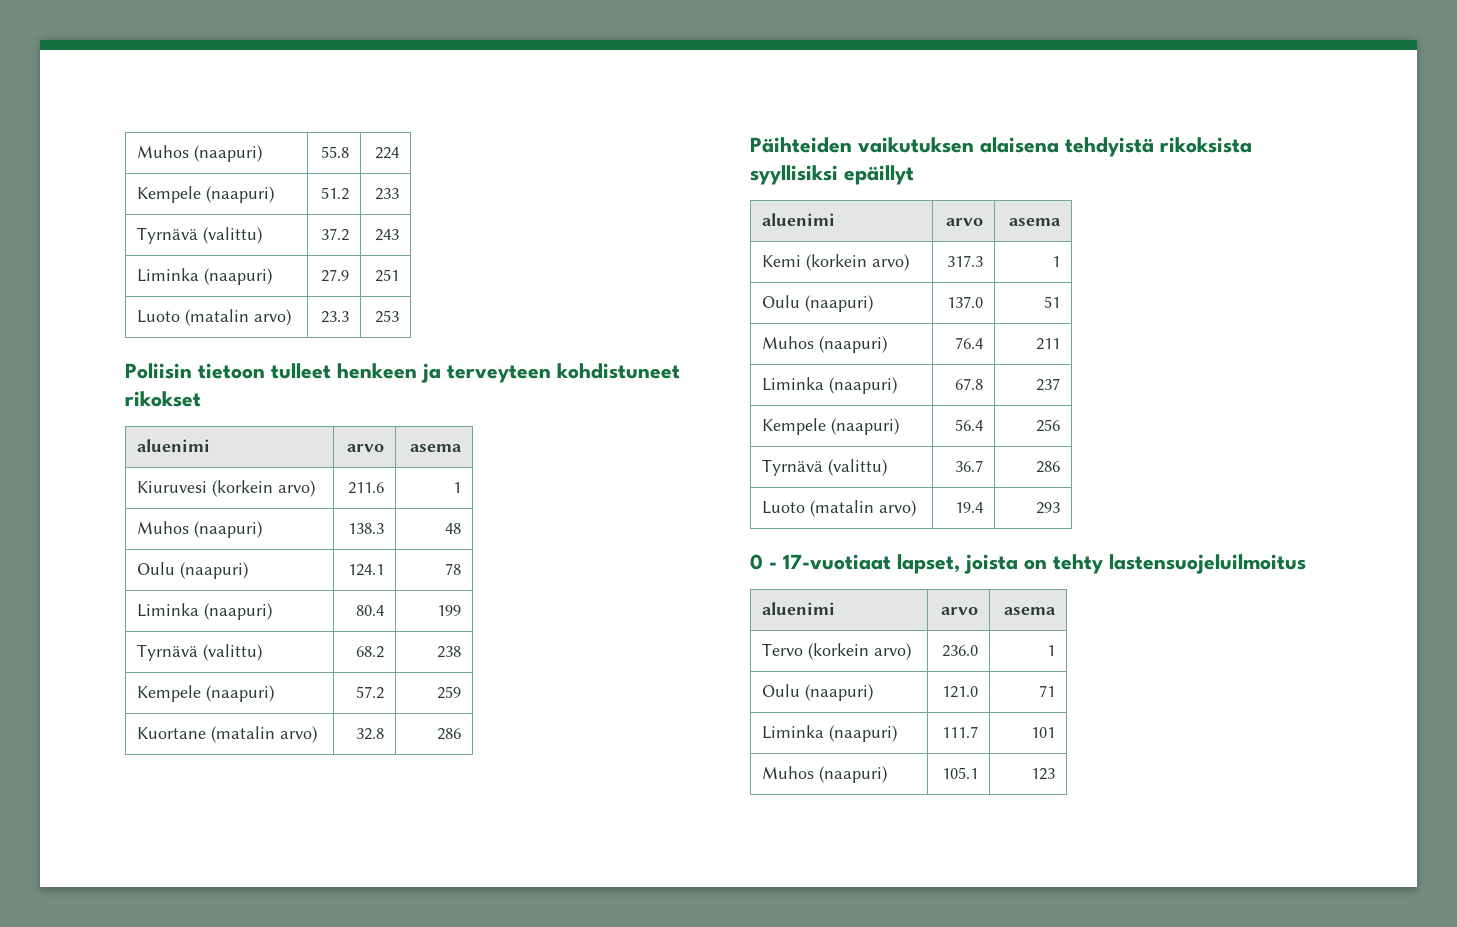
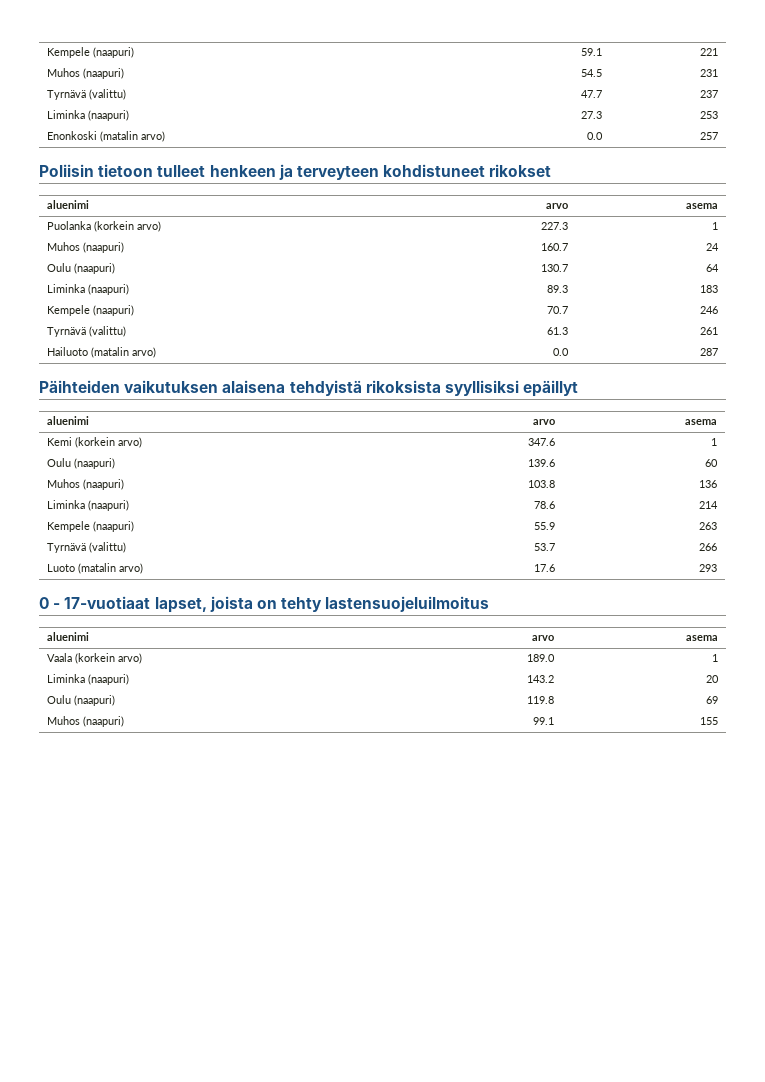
[137,145,263,162] [320,146,349,158] [374,147,399,159] [137,186,275,203] [320,187,349,200] [374,188,399,200] [137,227,263,244] [320,228,349,241] [374,229,399,241] [137,268,273,285] [320,269,349,282] [374,269,399,282] [137,309,292,326] [320,311,349,323] [374,310,399,323] Muhos (naapuri) | 55.8 | 224 // Kempele (naapuri) | 51.2 | 233 // Tyrnävä (valittu) | 37.2 | 243 // Liminka (naapuri) | 27.9 | 251 // Luoto (matalin arvo) | 23.3 | 253 -> [47,47,135,58] [580,48,602,56] [699,48,718,56] [47,68,125,79] [580,69,602,77] [699,69,718,77] [47,89,127,100] [580,90,602,98] [699,90,718,98] [47,110,130,121] [580,111,602,119] [699,111,718,119] [47,131,166,142] [586,132,603,140] [699,132,718,140] Kempele (naapuri) | 59.1 | 221 // Muhos (naapuri) | 54.5 | 231 // Tyrnävä (valittu) | 47.7 | 237 // Liminka (naapuri) | 27.3 | 253 // Enonkoski (matalin arvo) | 0.0 | 257
[137,480,316,497] [347,482,384,494] Kiuruvesi (korkein arvo) | 211.6 -> [47,221,162,232] [540,222,568,230] Puolanka (korkein arvo) | 227.3
[347,523,384,534] [444,523,461,534] [137,562,249,579] [347,564,384,576] [444,563,461,575] [137,603,273,620] [355,605,384,616] [436,605,461,616] [137,644,263,661] [355,646,384,658] [436,646,461,658] [137,685,275,702] [355,686,384,699] [436,686,461,699] [137,726,318,743] [355,728,384,740] [436,728,461,740] 138.3 | 48 // Oulu (naapuri) | 124.1 | 78 // Liminka (naapuri) | 80.4 | 199 // Tyrnävä (valittu) | 68.2 | 238 // Kempele (naapuri) | 57.2 | 259 // Kuortane (matalin arvo) | 32.8 | 286 -> [540,243,568,251] [705,243,719,251] [47,263,116,274] [540,264,568,272] [705,264,719,272] [47,284,130,295] [546,285,568,293] [699,285,718,293] [47,305,135,316] [546,306,568,314] [699,306,718,314] [47,326,127,337] [546,327,568,335] [699,327,718,335] [47,347,157,358] [552,348,569,356] [699,348,718,356] 160.7 | 24 // Oulu (naapuri) | 130.7 | 64 // Liminka (naapuri) | 89.3 | 183 // Kempele (naapuri) | 70.7 | 246 // Tyrnävä (valittu) | 61.3 | 261 // Hailuoto (matalin arvo) | 0.0 | 287
[946,255,983,267] [1051,256,1060,267] [762,295,874,312] [946,296,983,308] [1043,296,1060,308] [762,336,888,353] [954,337,983,349] [1035,338,1060,350] [762,377,898,394] [954,378,983,390] [1035,378,1060,391] [762,418,900,435] [954,419,983,431] [1035,419,1060,432] [762,459,888,476] [954,460,983,472] [1035,461,1060,473] [762,500,917,517] [954,502,983,513] 317.3 | 1 // Oulu (naapuri) | 137.0 | 51 // Muhos (naapuri) | 76.4 | 211 // Liminka (naapuri) | 67.8 | 237 // Kempele (naapuri) | 56.4 | 256 // Tyrnävä (valittu) | 36.7 | 286 // Luoto (matalin arvo) | 19.4 -> [527,438,555,446] [710,438,717,446] [47,458,116,469] [527,459,555,467] [704,459,718,467] [47,479,125,490] [527,480,555,488] [698,480,717,488] [47,500,130,511] [533,501,555,509] [698,501,718,509] [47,521,135,532] [533,522,555,530] [698,522,717,530] [47,542,127,553] [533,543,555,551] [698,543,717,551] [47,563,144,574] [533,564,555,572] 347.6 | 1 // Oulu (naapuri) | 139.6 | 60 // Muhos (naapuri) | 103.8 | 136 // Liminka (naapuri) | 78.6 | 214 // Kempele (naapuri) | 55.9 | 263 // Tyrnävä (valittu) | 53.7 | 266 // Luoto (matalin arvo) | 17.6
[762,643,912,660] [941,645,978,657] [1046,645,1055,656] [762,684,874,701] [941,686,978,698] [1038,685,1055,697] [762,725,898,742] [941,726,978,738] [1030,727,1055,738] [762,766,888,783] [941,767,978,779] [1030,768,1055,780] Tervo (korkein arvo) | 236.0 | 1 // Oulu (naapuri) | 121.0 | 71 // Liminka (naapuri) | 111.7 | 101 // Muhos (naapuri) | 105.1 | 123 -> [47,653,143,664] [526,654,555,662] [711,654,718,662] [47,674,130,685] [526,675,554,683] [705,675,719,683] [47,695,116,706] [526,696,554,704] [705,696,718,704] [47,716,125,727] [532,717,554,725] [699,717,718,725] Vaala (korkein arvo) | 189.0 | 1 // Liminka (naapuri) | 143.2 | 20 // Oulu (naapuri) | 119.8 | 69 // Muhos (naapuri) | 99.1 | 155

